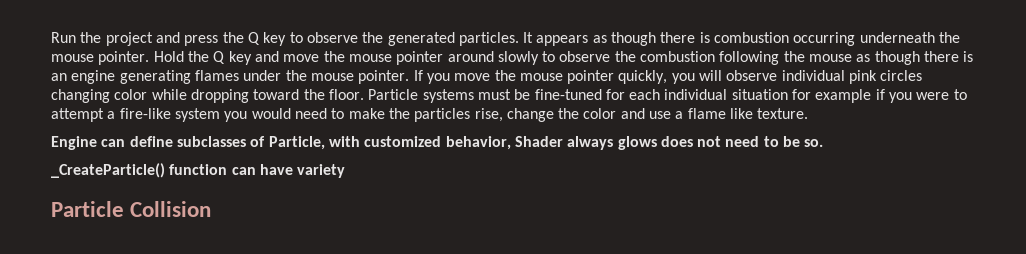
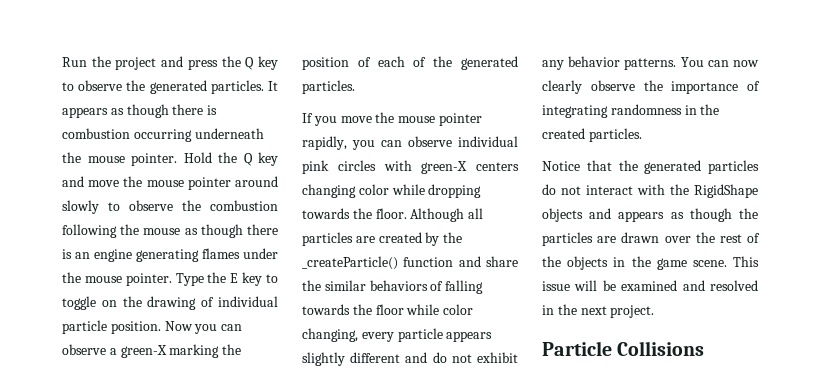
(410, 77) none -> [175,272,278,286] [62,296,278,310] [62,320,243,334] [62,344,242,358] [302,56,518,70] [302,80,355,94] Type the E key to toggle on the drawing of individual particle position. Now you can observe a green-X marking the position of each of the generated particles. //
[618,70,723,84] quickly, you will -> [302,136,402,150] rapidly, you can
(923, 75) none -> [383,160,519,174] with green-X centers
[253,89,300,100] toward -> [302,208,350,219] towards
[368,89,967,103] [51,108,809,122] [51,136,824,150] [51,163,346,178] [51,201,212,217] Particle systems must be fine-tuned for each individual situation for example if you were to attempt a fire-like system you would need to make the particles rise, change the color and use a flame like texture. // Engine can define subclasses of Particle, with customized behavior, Shader always glows does not need to be so. // _CreateParticle() function can have variety // Particle Collision -> [410,208,484,222] [302,232,463,246] [302,256,518,270] [302,280,484,294] [302,304,474,315] [302,328,493,342] [302,352,518,366] [542,56,759,70] [542,80,760,94] [542,104,720,118] [542,128,642,142] [542,160,759,174] [542,184,758,198] [542,208,758,222] [542,232,760,246] [542,256,759,270] [542,280,758,291] [542,304,655,318] [542,341,705,356] Although all particles are created by the _createParticle() function and share the similar behaviors of falling towards the floor while color changing, every particle appears slightly different and do not exhibit any behavior patterns. You can now clearly observe the importance of integrating randomness in the created particles. // Notice that the generated particles do not interact with the RigidShape objects and appears as though the particles are drawn over the rest of the objects in the game scene. This issue will be examined and resolved in the next project. // Particle Collisions

